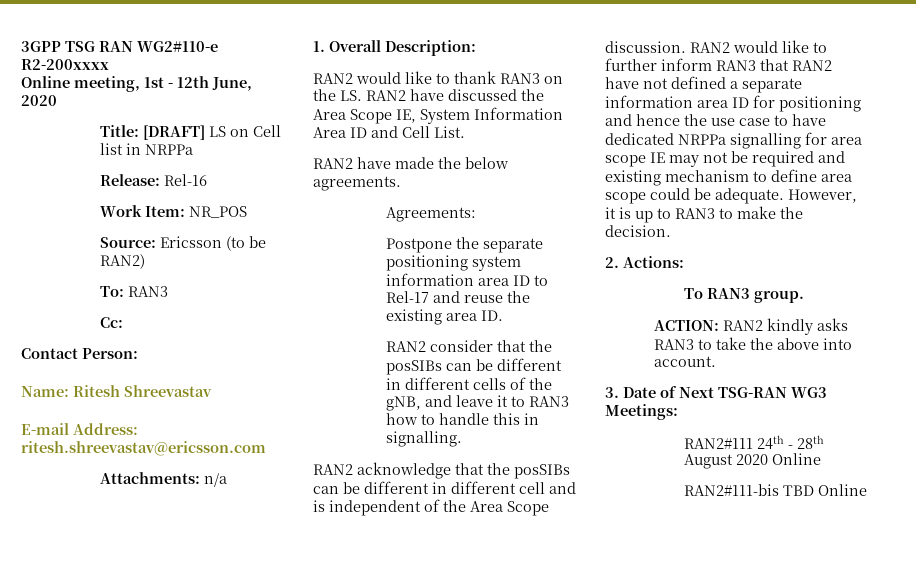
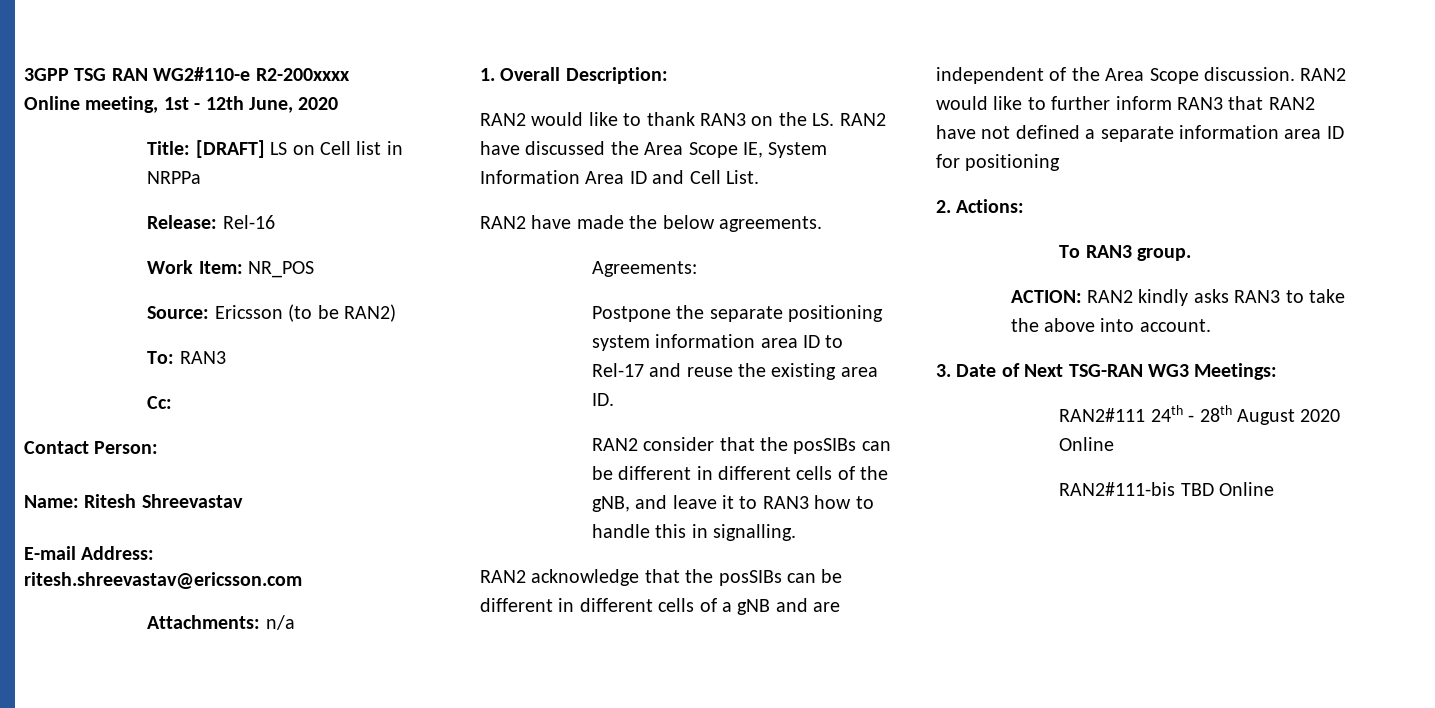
[519,482,576,494] [313,500,325,512] cell and is -> [658,598,841,615] cells of a gNB and are
[605,114,826,126] [605,132,862,149] [605,151,845,167] [605,169,852,186] [605,188,857,204] [605,206,803,223] [605,225,671,237] and hence the use case to have dedicated NRPPa signalling for area scope IE may not be required and existing mechanism to define area scope could be adequate. However, it is up to RAN3 to make the decision. -> (1061, 162) none

